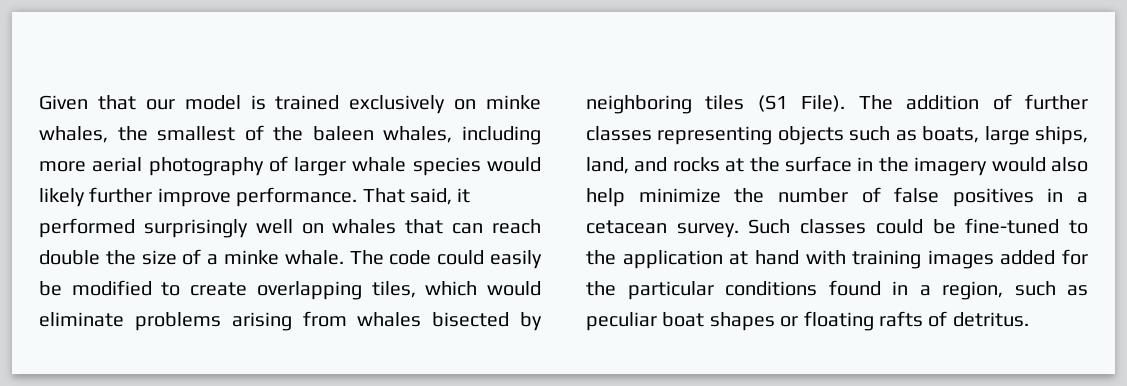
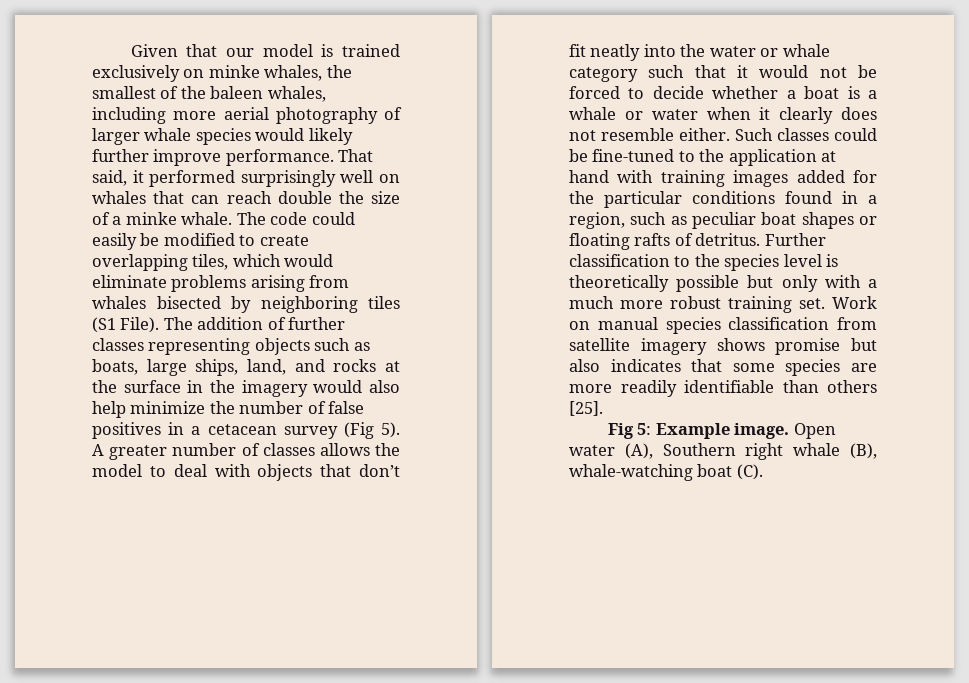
[676,223,739,238] survey. -> [283,422,400,439] [92,443,400,460] [92,464,400,481] [569,44,830,61] [569,65,877,82] [569,86,877,99] [569,107,877,124] [569,128,730,141] survey (Fig 5). A greater number of classes allows the model to deal with objects that don’t fit neatly into the water or whale category such that it would not be forced to decide whether a boat is a whale or water when it clearly does not resemble either.
(1029, 319) none -> [764,233,826,246] [569,254,839,271] [569,275,877,292] [569,296,877,313] [569,317,877,334] [569,338,877,355] [569,359,877,376] [569,380,877,397] [569,401,603,416] [607,423,836,439] [569,443,877,460] [569,464,763,481] Further classification to the species level is theoretically possible but only with a much more robust training set. Work on manual species classification from satellite imagery shows promise but also indicates that some species are more readily identifiable than others [25]. // Fig 5: Example image. Open water (A), Southern right whale (B), whale-watching boat (C).

